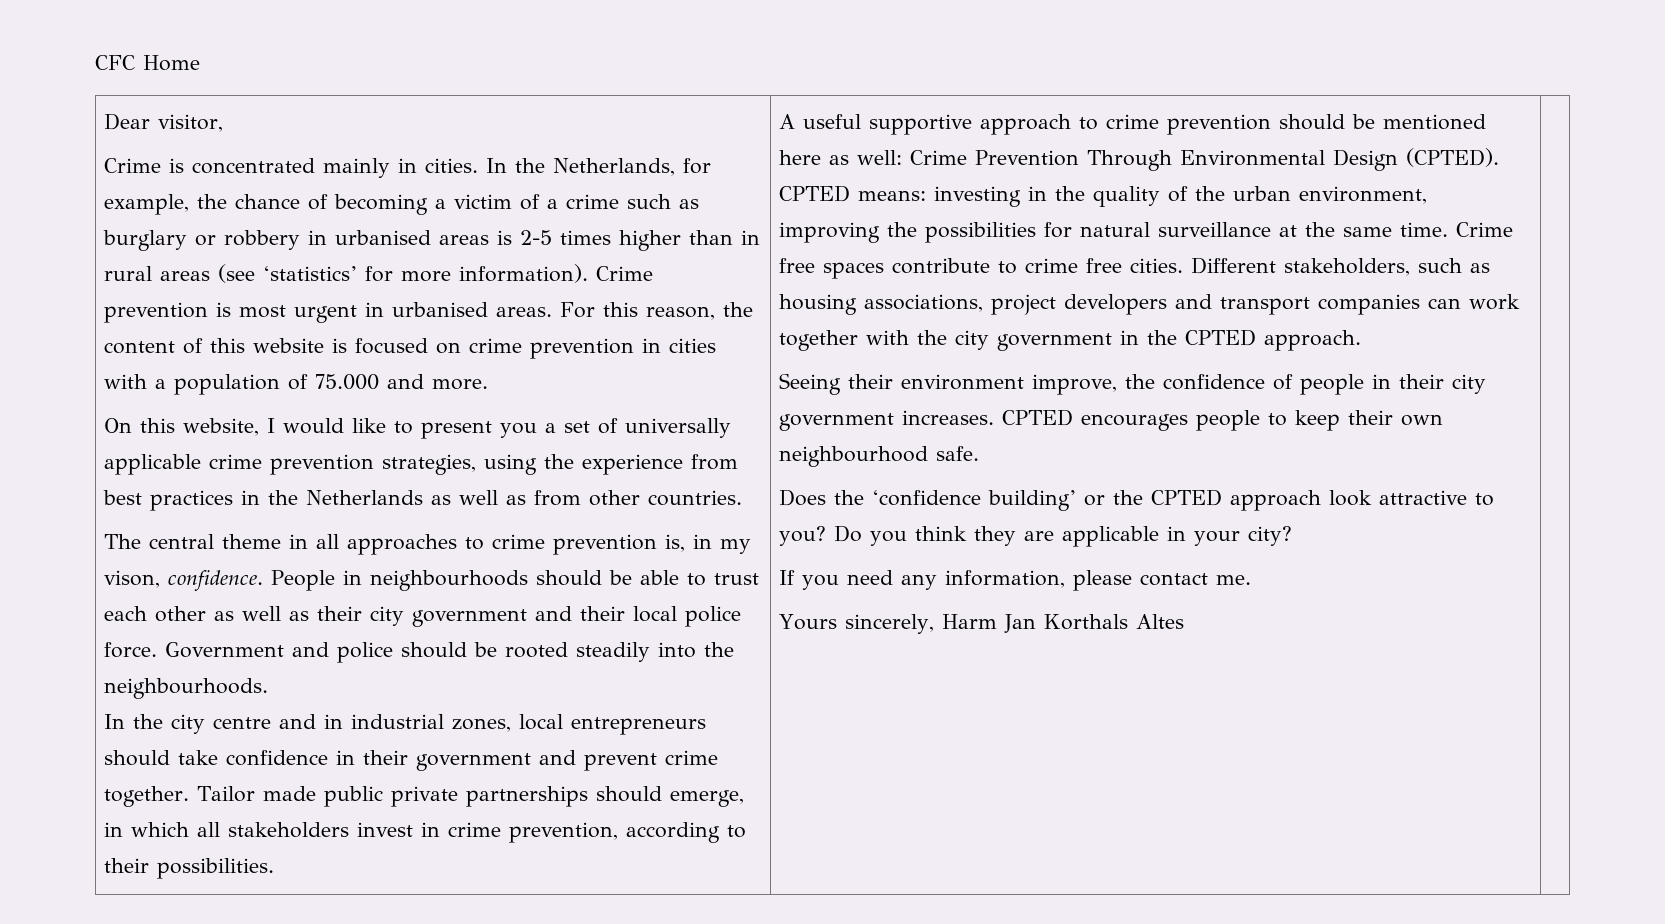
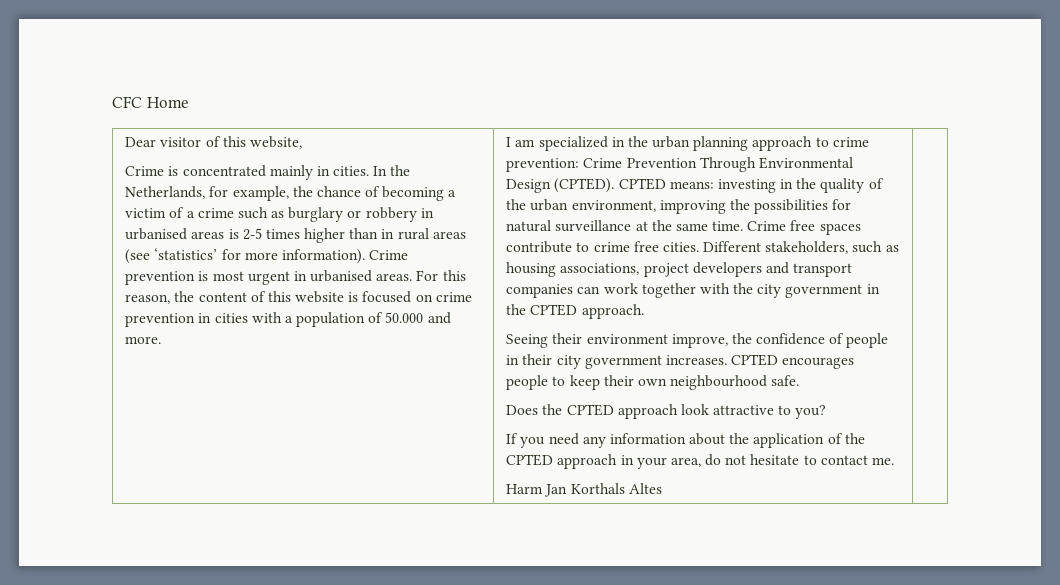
[157,114,223,132] visitor, -> [160,136,302,149] visitor of this website,
[314,374,379,390] 75.000 -> [385,312,424,323] 50.000
[103,418,731,439] [103,454,738,475] [102,490,742,511] [103,534,751,555] [103,570,759,591] [103,606,741,627] [103,642,734,663] [103,678,268,699] [103,714,706,735] [103,750,718,771] [103,786,744,807] [103,822,746,843] [103,858,274,879] [778,114,1486,135] [778,150,902,165] // On this website, I would like to present you a set of universally applicable crime prevention strategies, using the experience from best practices in the Netherlands as well as from other countries. // The central theme in all approaches to crime prevention is, in my vison, confidence. People in neighbourhoods should be able to trust each other as well as their city government and their local police force. Government and police should be rooted steadily into the neighbourhoods. // In the city centre and in industrial zones, local entrepreneurs should take confidence in their government and prevent crime together. Tailor made public private partnerships should emerge, in which all stakeholders invest in crime prevention, according to their possibilities. | A useful supportive approach to crime prevention should be mentioned here as well: -> [506,136,869,151] [506,158,580,172] | I am specialized in the urban planning approach to crime prevention:
[871,490,1143,511] ‘confidence building’ or the -> (563, 409) none
[833,525,1292,547] [778,570,1132,591] Do you think they are applicable in your city? // If you need any information, please -> [506,433,865,448] [506,454,817,469] // If you need any information about the application of the CPTED approach in your area, do not hesitate to
[778,614,934,634] Yours sincerely, -> (895, 461) none

